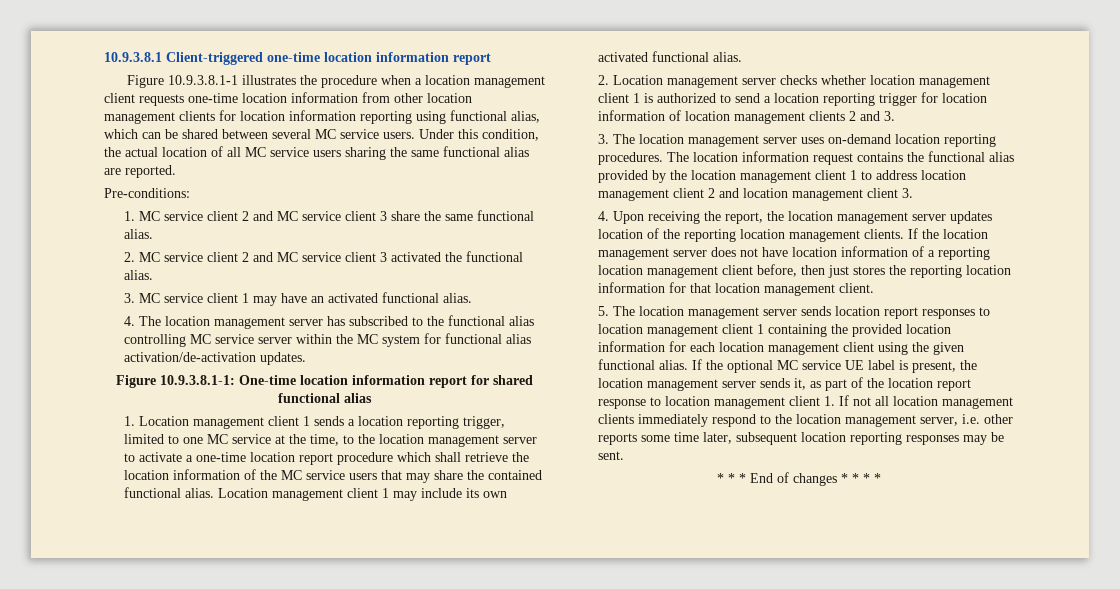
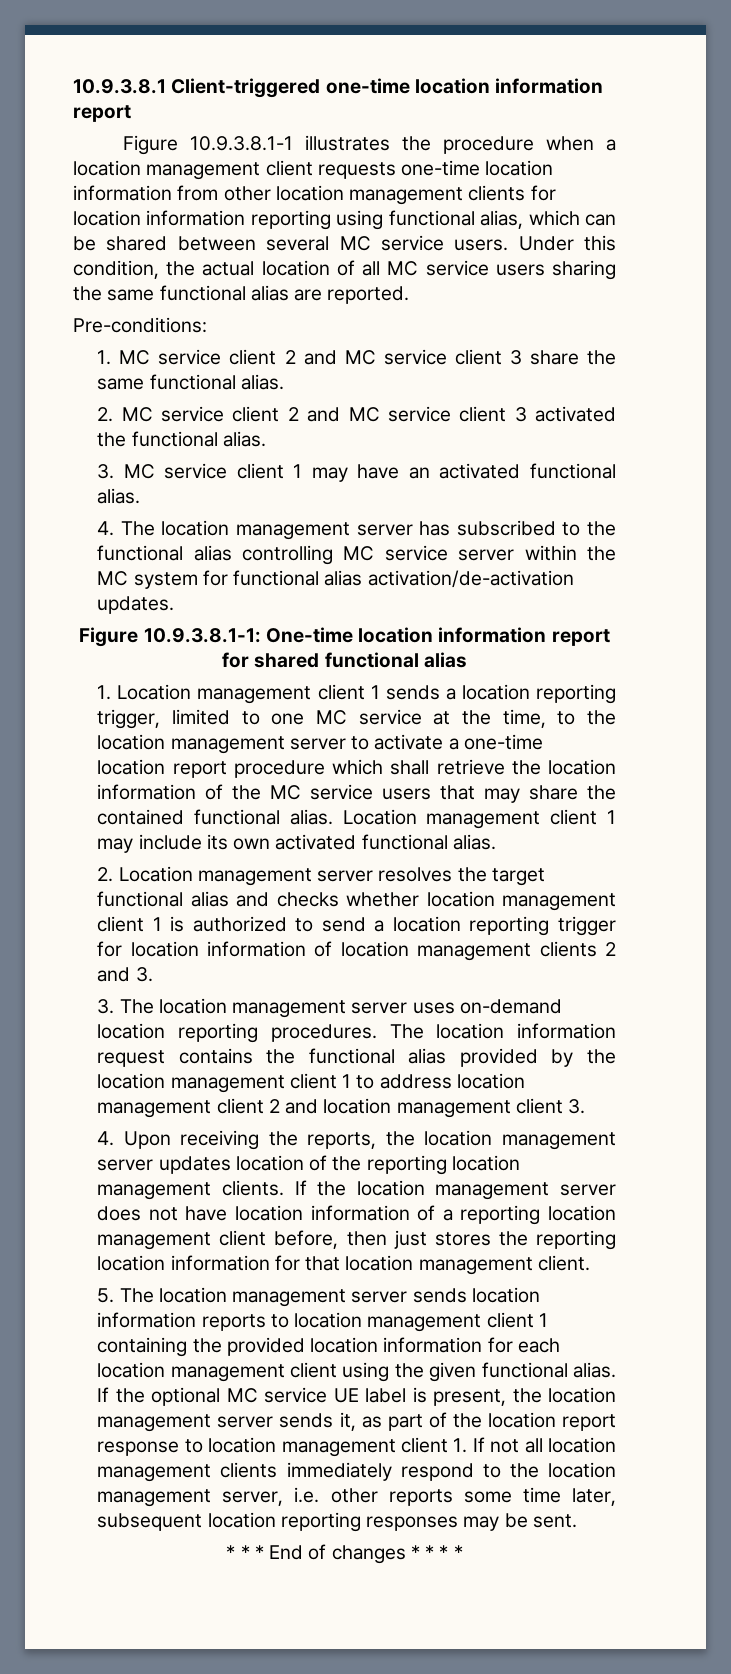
(776, 81) none -> [378,867,545,886] [97,891,270,907] resolves the target functional alias and
[724,212,763,224] report, -> [307,1132,377,1149] reports,
[883,307,975,319] report responses -> [97,1312,266,1331] information reports

